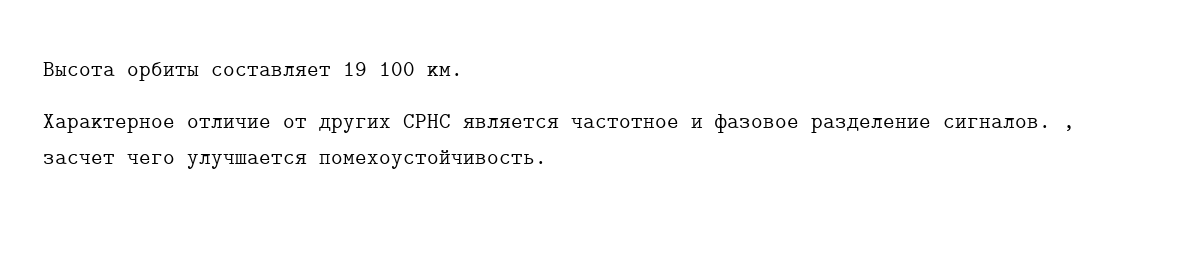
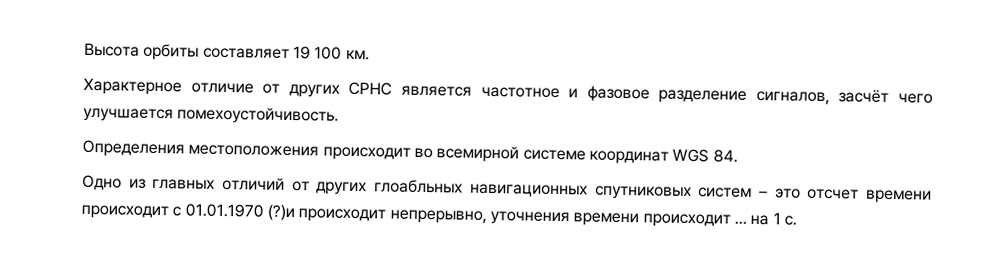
[943,117,1075,131] [43,154,115,164] сигналов. , засчет -> [755,89,890,106] сигналов, засчёт
(547, 159) none -> [82,139,738,165] [82,174,933,204] [81,203,797,228] // Определения местоположения происходит во всемирной системе координат WGS 84. // Одно из главных отличий от других глоабльных навигационных спутниковых систем – это отсчет времени происходит с 01.01.1970 (?)и происходит непрерывно, уточнения времени происходит … на 1 с.

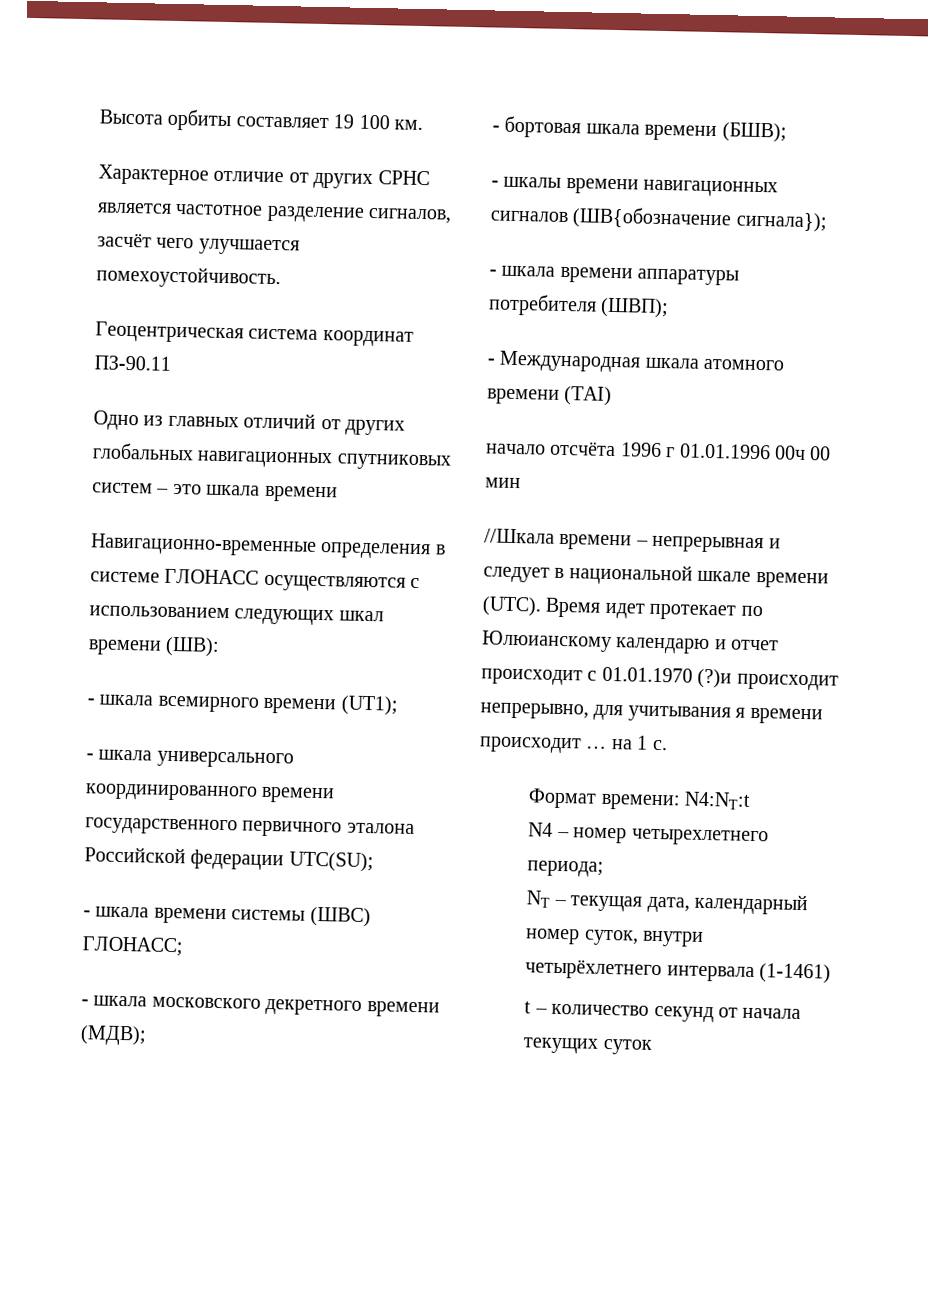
[568,85,650,102] и фазовое -> (264, 209) none
[82,139,738,165] Определения местоположения происходит во всемирной системе координат WGS 84. -> [95,321,414,347] [94,355,171,371] Геоцентрическая система координат ПЗ-90.11
[374,179,464,194] глоабльных -> [92,442,194,461] глобальных
[807,188,933,204] отсчет времени -> [206,484,338,503] [90,533,446,560] [90,568,421,593] [89,605,384,626] [88,636,221,657] [87,694,398,716] [86,749,294,769] [85,783,336,804] [85,817,415,838] [84,846,374,873] [83,906,371,928] [82,936,183,957] [81,995,440,1018] [80,1025,147,1046] [492,115,787,143] [491,176,779,198] [490,206,828,233] [489,265,740,286] [488,293,670,319] [487,350,785,373] [487,386,613,406] [485,440,832,461] [485,477,521,489] [484,528,781,554] [483,563,829,589] [482,596,763,621] [481,630,780,655] шкала времени // Навигационно-временные определения в системе ГЛОНАСС осуществляются с использованием следующих шкал времени (ШВ): // - шкала всемирного времени (UT1); // - шкала универсального координированного времени государственного первичного эталона Российской федерации UTC(SU); // - шкала времени системы (ШВС) ГЛОНАСС; // - шкала московского декретного времени (МДВ); // - бортовая шкала времени (БШВ); // - шкалы времени навигационных сигналов (ШВ{обозначение сигнала}); // - шкала времени аппаратуры потребителя (ШВП); // - Международная шкала атомного времени (TAI) // начало отсчёта 1996 г 01.01.1996 00ч 00 мин // //Шкала времени – непрерывная и следует в национальной шкале времени (UTC). Время идет протекает по Юлюианскому календарю и отчет
[489,210,570,226] уточнения -> [593,704,746,723] для учитывания я
(797, 220) none -> [528,788,752,811] [528,822,769,847] [527,860,605,877] [526,890,808,916] [525,928,705,947] [525,958,832,984] [524,1001,802,1023] [523,1037,652,1055] // Формат времени: N4:NT:t // N4 – номер четырехлетнего периода; // NT – текущая дата, календарный номер суток, внутри четырёхлетнего интервала (1-1461) // t – количество секунд от начала текущих суток

